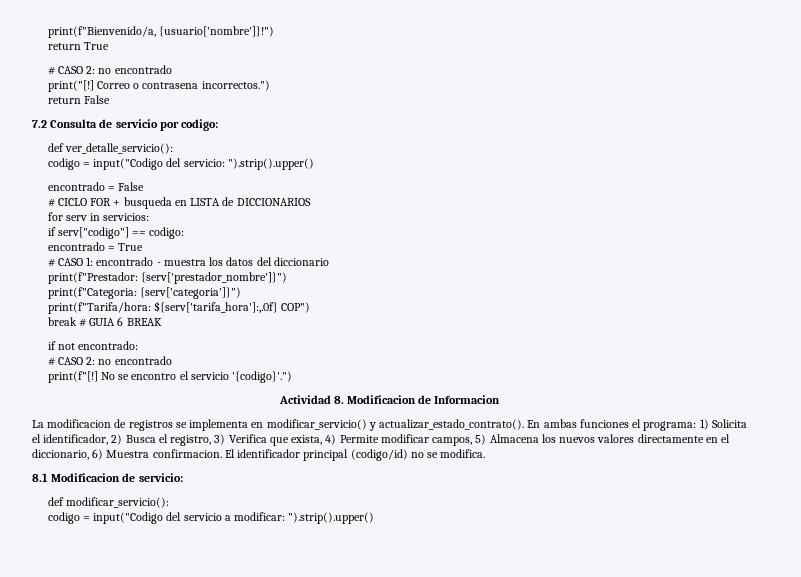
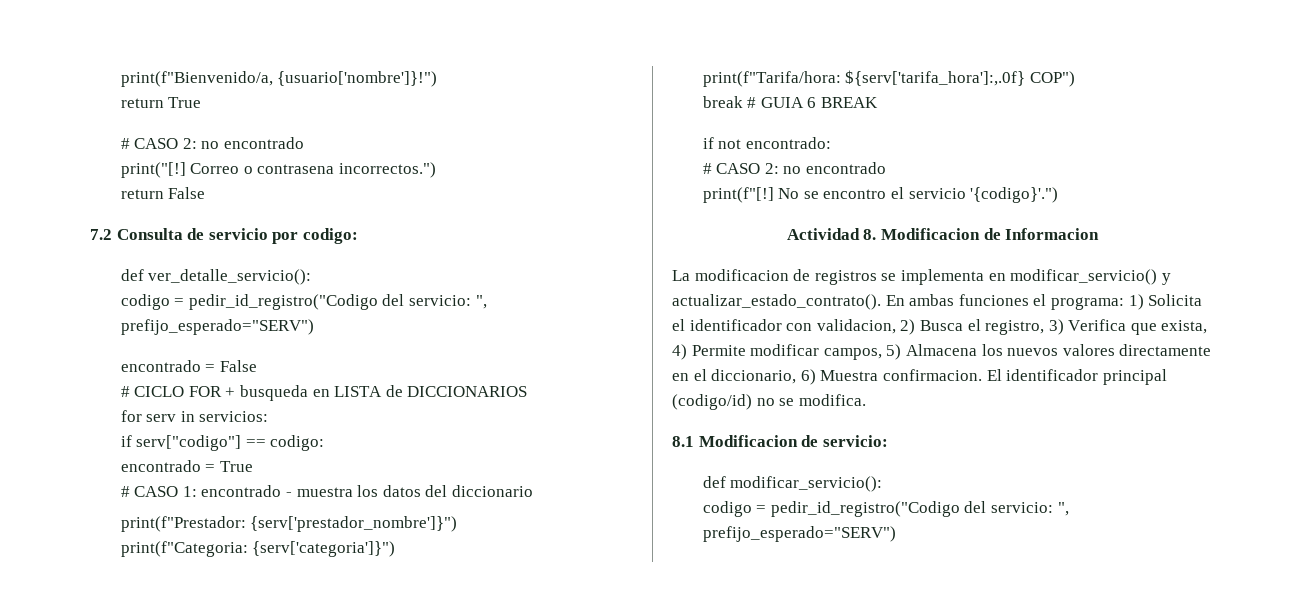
[93,158,314,170] input("Codigo del servicio: ").strip().upper() -> [188,294,487,310] [120,319,314,335] pedir_id_registro("Codigo del servicio: ", prefijo_esperado="SERV")
[43,434,109,445] identificador, -> [689,319,896,334] identificador con validacion,
[93,512,375,524] input("Codigo del servicio a modificar: ").strip().upper() -> [770,501,1069,517] [702,526,896,542] pedir_id_registro("Codigo del servicio: ", prefijo_esperado="SERV")

